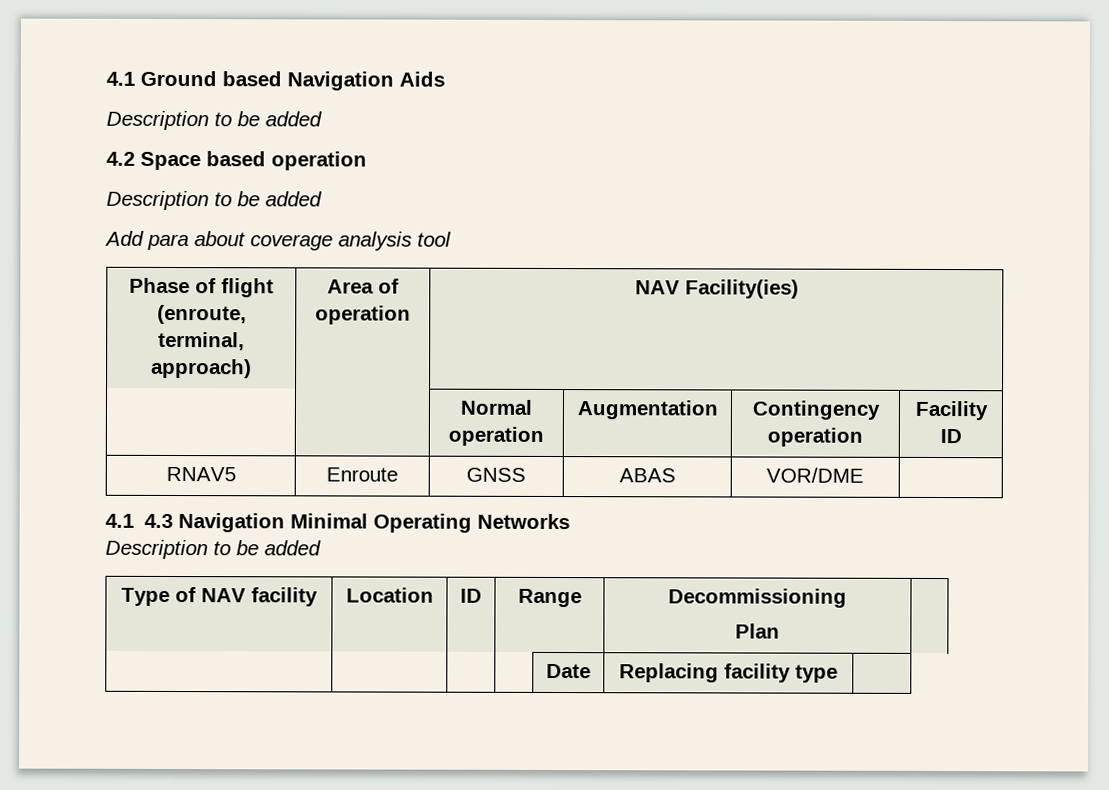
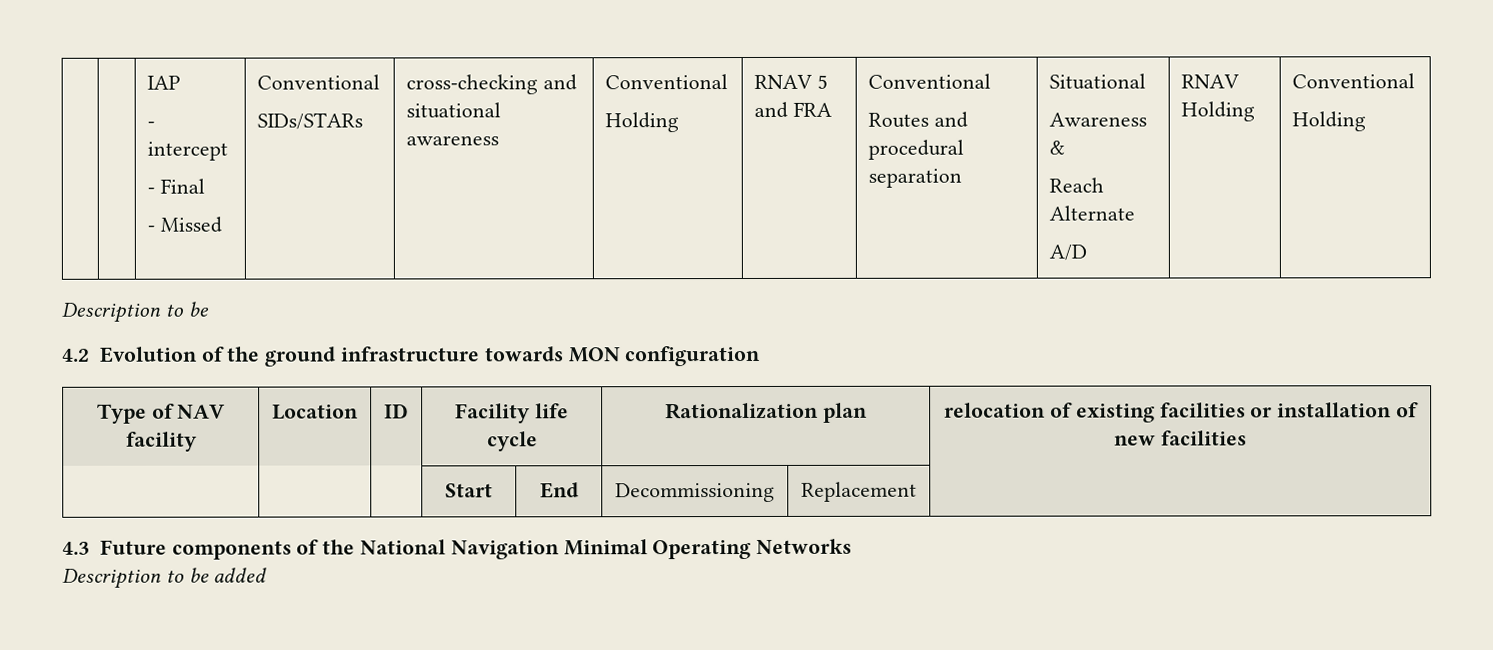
[106,70,445,91] [106,110,322,131] [106,151,367,171] [106,190,322,211] [104,230,452,251] [129,277,274,298] [156,304,247,325] [158,331,245,351] [151,358,252,379] [327,278,399,294] [315,305,411,325] [634,279,799,299] [460,399,532,415] [448,426,544,446] [576,400,718,420] [751,400,880,420] [767,427,863,447] [914,400,988,421] [939,429,962,444] [165,466,236,482] [326,467,398,482] [466,467,526,482] [618,468,676,483] [766,467,864,483] [105,513,571,533] [105,539,321,560] 4.1 Ground based Navigation Aids // Description to be added // 4.2 Space based operation // Description to be added // Add para about coverage analysis tool // Phase of flight (enroute, terminal, approach) | Area of operation | NAV Facility(ies) // | | Normal operation | Augmentation | Contingency operation | Facility ID // RNAV5 | Enroute | GNSS | ABAS | VOR/DME | // 4.1 4.3 Navigation Minimal Operating Networks // Description to be added -> [147,75,182,90] [147,121,156,128] [147,141,229,161] [147,178,205,194] [147,216,222,233] [257,74,381,90] [257,112,364,130] [406,74,577,95] [406,102,502,119] [406,135,500,146] [605,74,729,90] [605,112,680,133] [754,74,828,89] [754,101,832,118] [868,73,992,89] [868,111,968,128] [868,139,965,160] [868,168,963,188] [1049,73,1147,90] [1049,112,1148,127] [1049,140,1066,155] [1049,177,1105,193] [1049,205,1136,221] [1049,244,1088,261] [1181,74,1240,89] [1181,101,1256,122] [1292,73,1416,89] [1292,111,1367,132] [61,301,209,323] [62,345,762,367] | | IAP // - intercept // - Final // - Missed | Conventional // SIDs/STARs | cross-checking and situational awareness | Conventional // Holding | RNAV 5 and FRA | Conventional // Routes and procedural separation | Situational // Awareness & // Reach Alternate // A/D | RNAV Holding | Conventional // Holding // Description to be // 4.2 Evolution of the ground infrastructure towards MON configuration
[517,588,582,608] [668,588,847,608] [735,623,780,639] [546,663,591,679] [619,663,838,683] Range | Decommissioning // Plan | // | | | | Date | Replacing facility type | -> [455,403,569,424] [486,431,538,452] [665,402,868,423] [944,402,1419,423] [1114,430,1247,446] [445,483,493,498] [539,482,579,499] [615,482,776,503] [801,481,917,502] [62,538,853,560] [62,567,268,589] Facility life cycle | Rationalization plan | relocation of existing facilities or installation of new facilities // | | | Start | End | Decommissioning | Replacement | // 4.3 Future components of the National Navigation Minimal Operating Networks // Description to be added

